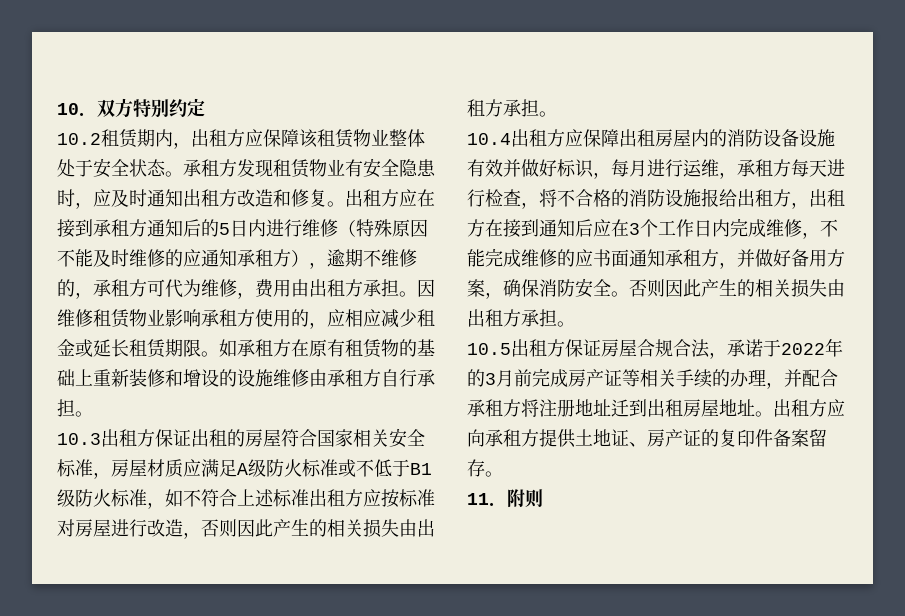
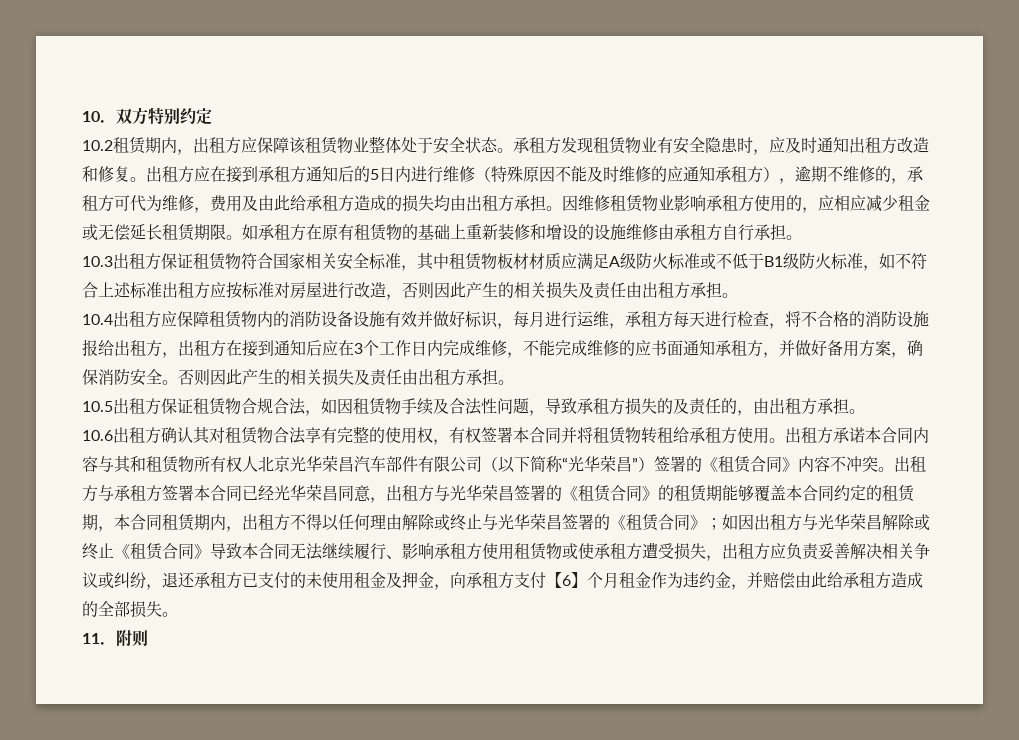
(291, 288) none -> [242,195,450,212] 及由此给承租方造成的损失均
(93, 348) none -> [98,224,130,241] 无偿
[191,429,281,447] 出租的房屋 -> [193,253,241,270] 租赁物
[111,459,147,477] 房屋 -> [417,253,529,270] 其中租赁物板材
(399, 528) none -> [578,282,626,299] 及责任
[619,129,691,147] 出租房屋 -> [209,311,257,328] 租赁物
(827, 288) none -> [354,369,402,386] 及责任
[601,339,637,357] 房屋 -> [193,398,241,415] 租赁物
[727,338,843,357] [467,368,838,389] [467,399,845,417] [467,429,827,448] [467,459,485,477] 承诺于2022年的3月前完成房产证等相关手续的办理，并配合承租方将注册地址迁到出租房屋地址。出租方应向承租方提供土地证、房产证的复印件备案留存 -> [321,398,865,416] [82,426,929,445] [82,455,926,473] [82,484,915,503] [82,513,930,532] [82,542,930,561] [82,572,923,590] [82,601,162,618] 如因租赁物手续及合法性问题，导致承租方损失的及责任的，由出租方承担。 // 10.6出租方确认其对租赁物合法享有完整的使用权，有权签署本合同并将租赁物转租给承租方使用。出租方承诺本合同内容与其和租赁物所有权人北京光华荣昌汽车部件有限公司（以下简称“光华荣昌”）签署的《租赁合同》内容不冲突。出租方与承租方签署本合同已经光华荣昌同意，出租方与光华荣昌签署的《租赁合同》的租赁期能够覆盖本合同约定的租赁期，本合同租赁期内，出租方不得以任何理由解除或终止与光华荣昌签署的《租赁合同》；如因出租方与光华荣昌解除或终止《租赁合同》导致本合同无法继续履行、影响承租方使用租赁物或使承租方遭受损失，出租方应负责妥善解决相关争议或纠纷，退还承租方已支付的未使用租金及押金，向承租方支付【6】个月租金作为违约金，并赔偿由此给承租方造成的全部损失

